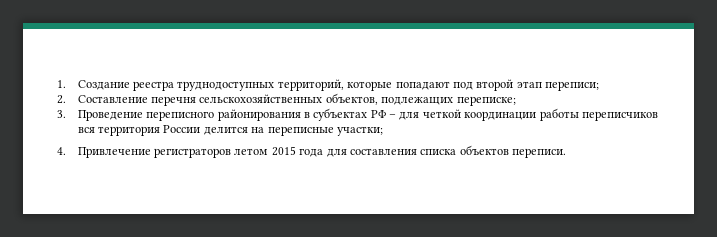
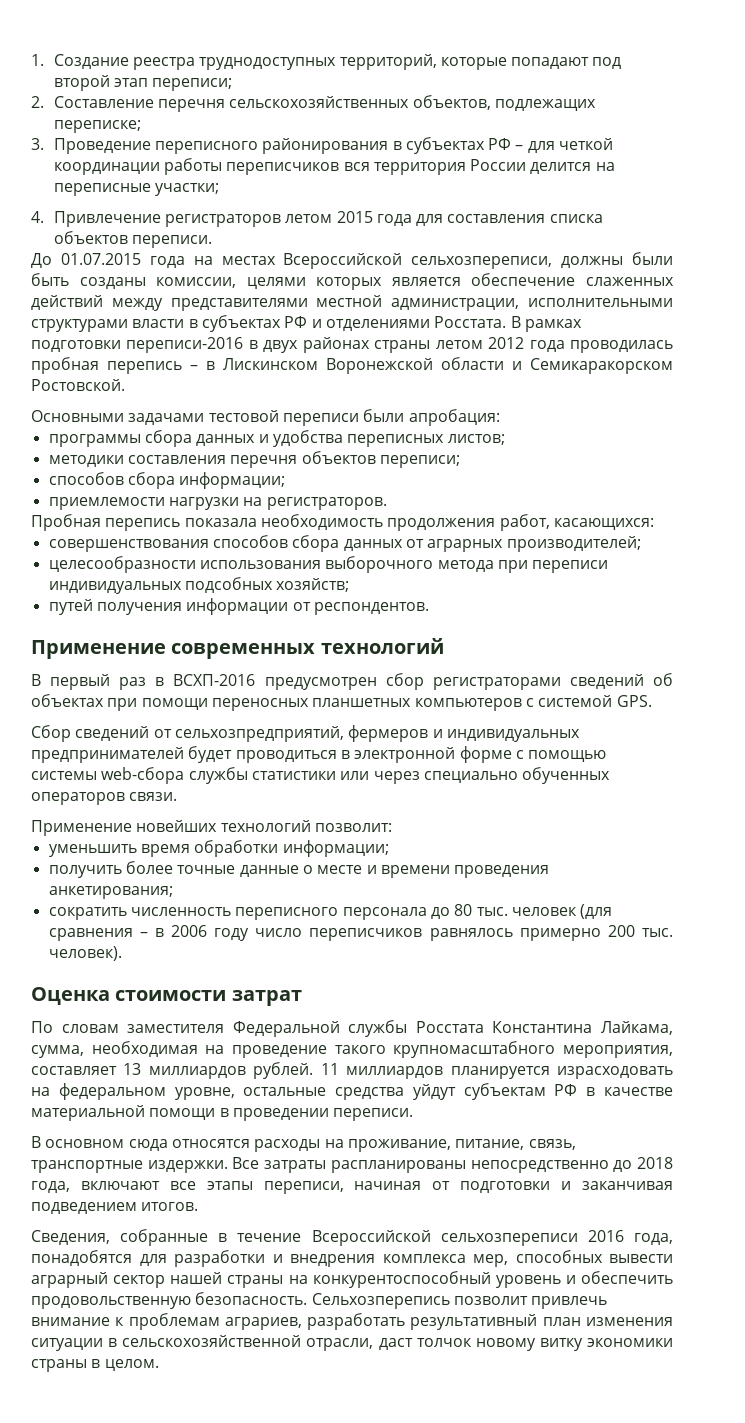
(567, 153) none -> [31,252,673,269] [31,273,674,290] [31,295,673,311] [31,315,582,332] [31,337,674,353] [31,357,673,374] [31,379,125,391] [31,409,500,426] [48,430,505,447] [48,451,460,468] [48,472,286,489] [48,497,387,510] [31,514,654,531] [48,535,641,552] [48,556,609,573] [48,577,350,594] [48,598,429,615] [31,638,444,659] [31,673,673,690] [31,694,652,711] [31,725,580,742] [31,746,607,763] [31,767,611,784] [31,792,178,805] [31,820,392,836] [48,840,389,857] [48,861,550,878] [48,886,173,899] [48,904,613,920] [48,925,673,941] [48,946,122,961] [31,987,302,1006] [31,1020,673,1037] [31,1041,674,1058] [31,1062,674,1079] [31,1083,674,1100] [31,1105,414,1121] [31,1136,576,1152] [31,1157,673,1173] [31,1181,674,1194] [31,1202,199,1214] [31,1229,673,1246] [31,1250,673,1267] [31,1271,673,1288] [31,1292,608,1309] [31,1313,673,1330] [31,1335,673,1351] [31,1359,159,1372] // До 01.07.2015 года на местах Всероссийской сельхозпереписи, должны были быть созданы комиссии, целями которых является обеспечение слаженных действий между представителями местной администрации, исполнительными структурами власти в субъектах РФ и отделениями Росстата. В рамках подготовки переписи-2016 в двух районах страны летом 2012 года проводилась пробная перепись – в Лискинском Воронежской области и Семикаракорском Ростовской. // Основными задачами тестовой переписи были апробация: // программы сбора данных и удобства переписных листов; // методики составления перечня объектов переписи; // способов сбора информации; // приемлемости нагрузки на регистраторов. // Пробная перепись показала необходимость продолжения работ, касающихся: // совершенствования способов сбора данных от аграрных производителей; // целесообразности использования выборочного метода при переписи индивидуальных подсобных хозяйств; // путей получения информации от респондентов. // Применение современных технологий // В первый раз в ВСХП-2016 предусмотрен сбор регистраторами сведений об объектах при помощи переносных планшетных компьютеров с системой GPS. // Сбор сведений от сельхозпредприятий, фермеров и индивидуальных предпринимателей будет проводиться в электронной форме с помощью системы web-сбора службы статистики или через специально обученных операторов связи. // Применение новейших технологий позволит: // уменьшить время обработки информации; // получить более точные данные о месте и времени проведения анкетирования; // сократить численность переписного персонала до 80 тыс. человек (для сравнения – в 2006 году число переписчиков равнялось примерно 200 тыс. человек). // Оценка стоимости затрат // По словам заместителя Федеральной службы Росстата Константина Лайкама, сумма, необходимая на проведение такого крупномасштабного мероприятия, составляет 13 миллиардов рублей. 11 миллиардов планируется израсходовать на федеральном уровне, остальные средства уйдут субъектам РФ в качестве материальной помощи в проведении переписи. // В основном сюда относятся расходы на проживание, питание, связь, транспортные издержки. Все затраты распланированы непосредственно до 2018 года, включают все этапы переписи, начиная от подготовки и заканчивая подведением итогов. // Сведения, собранные в течение Всероссийской сельхозпереписи 2016 года, понадобятся для разработки и внедрения комплекса мер, способных вывести аграрный сектор нашей страны на конкурентоспособный уровень и обеспечить продовольственную безопасность. Сельхозперепись позволит привлечь внимание к проблемам аграриев, разработать результативный план изменения ситуации в сельскохозяйственной отрасли, даст толчок новому витку экономики страны в целом.

